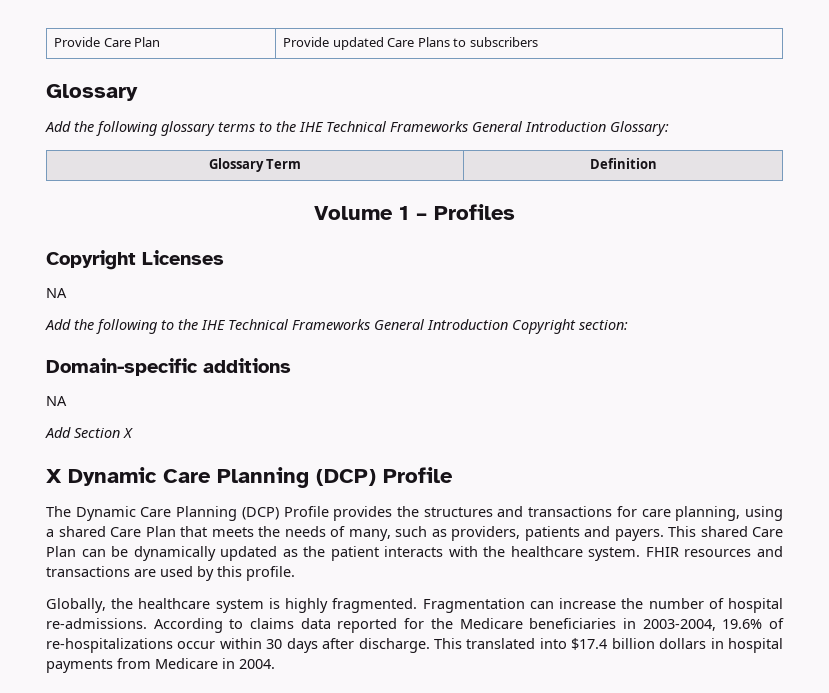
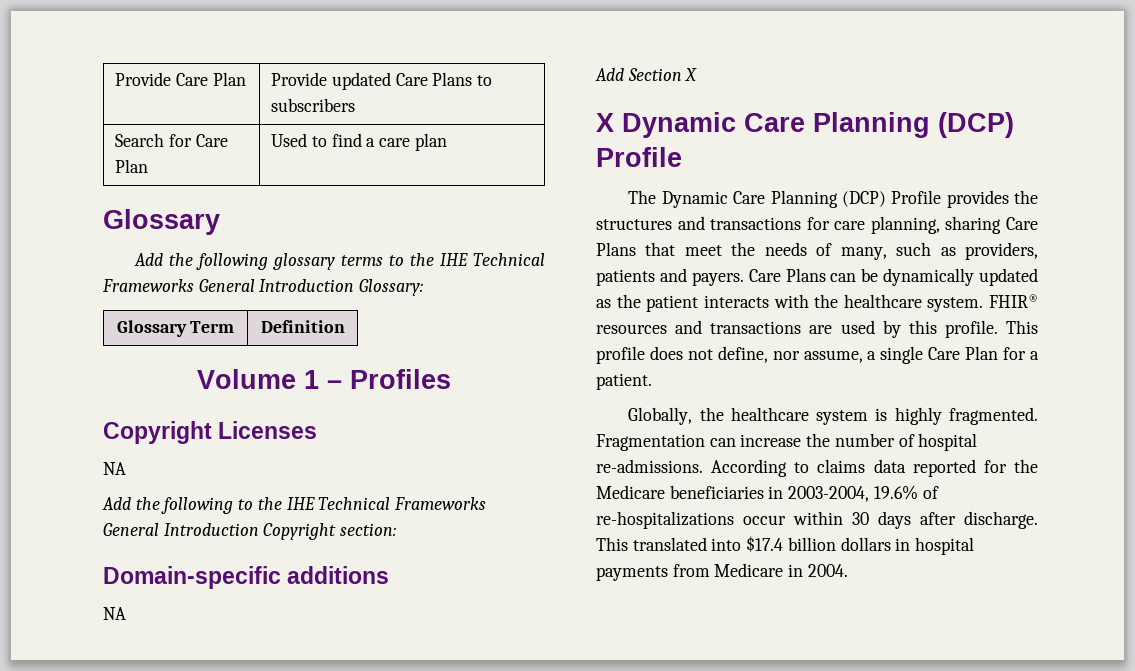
(538, 42) none -> [115,133,228,147] [115,159,149,173] [271,133,447,151] // Search for Care Plan | Used to find a care plan
[744,506,783,521] [46,526,254,537] using a shared Care Plan that meets -> [945,216,1038,234] [596,242,722,256] sharing Care Plans that meet
[668,526,783,537] [46,546,76,557] This shared Care Plan -> [748,268,826,282] Care Plans
[645,547,679,557] FHIR -> [989,294,1038,308] FHIR®
(295, 573) none -> [1006,320,1038,334] [596,346,1039,364] [596,373,652,390] This profile does not define, nor assume, a single Care Plan for a patient.

